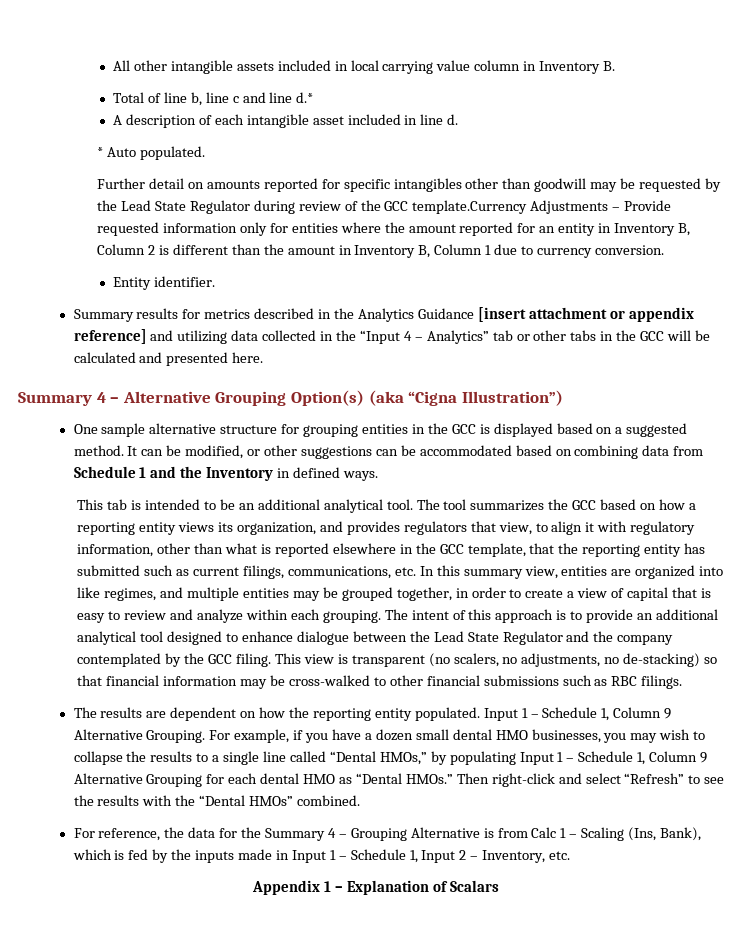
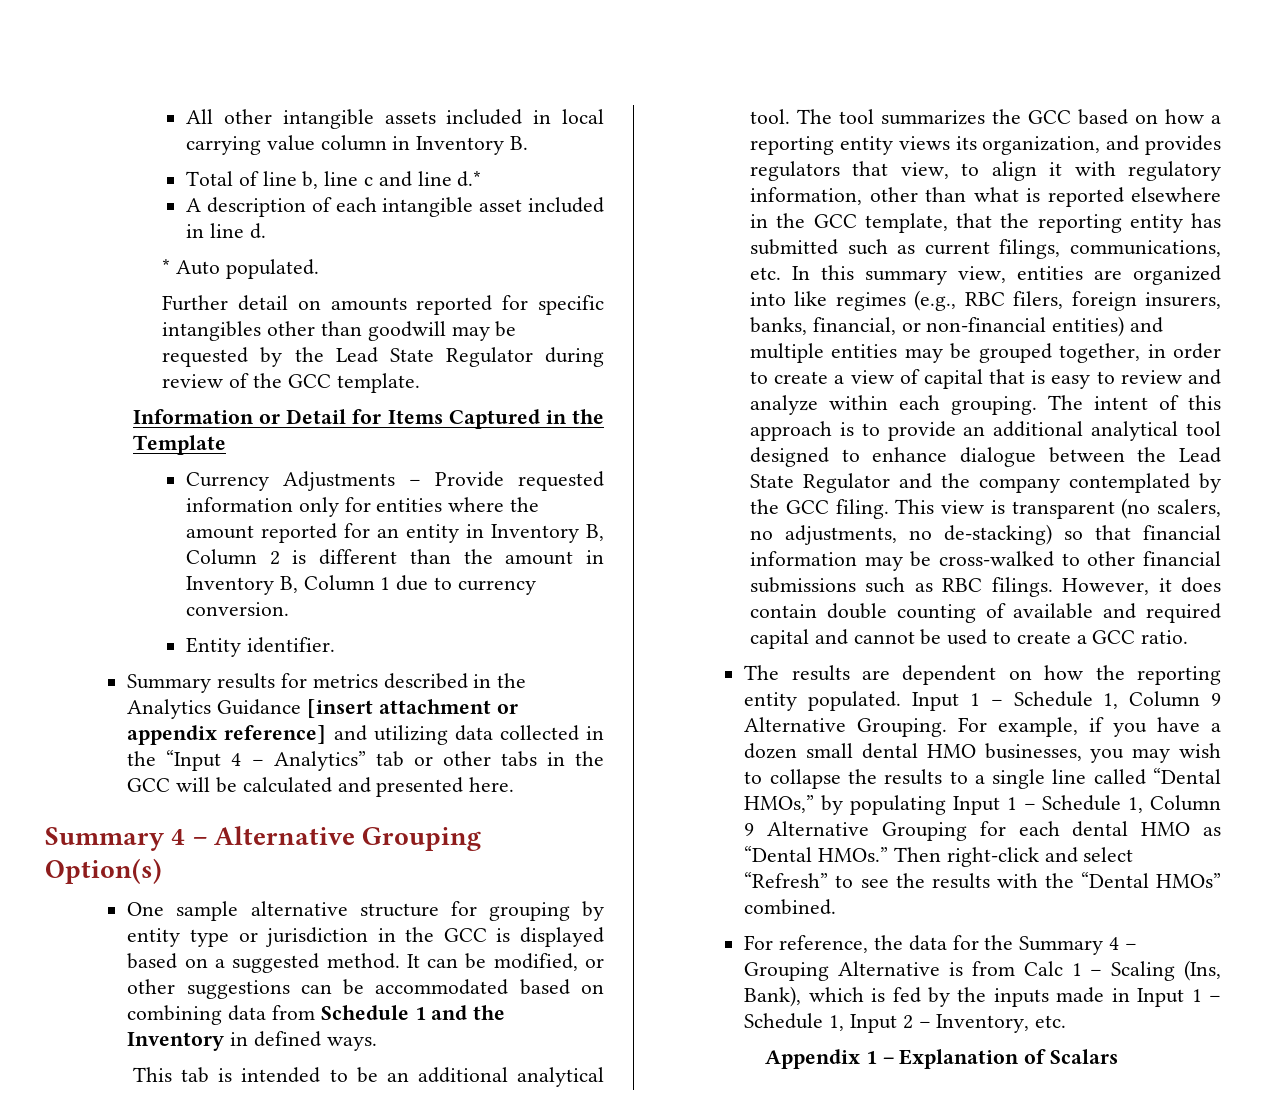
[412,200,528,214] template.Currency -> [336,373,420,393] [133,409,604,429] [133,435,227,455] [186,472,270,491] template. // Information or Detail for Items Captured in the Template // Currency
[368,390,563,406] (aka “Cigna Illustration”) -> (162, 871) none
[362,424,409,434] entities -> [581,901,604,921] [127,927,369,947] by entity type or jurisdiction
[104,588,157,601] regimes, -> [835,290,1221,311] [750,316,1125,337] regimes (e.g., RBC filers, foreign insurers, banks, financial, or non-financial entities)
(683, 682) none -> [1062,577,1221,595] [750,603,1221,623] [750,629,1189,649] However, it does contain double counting of available and required capital and cannot be used to create a GCC ratio.

